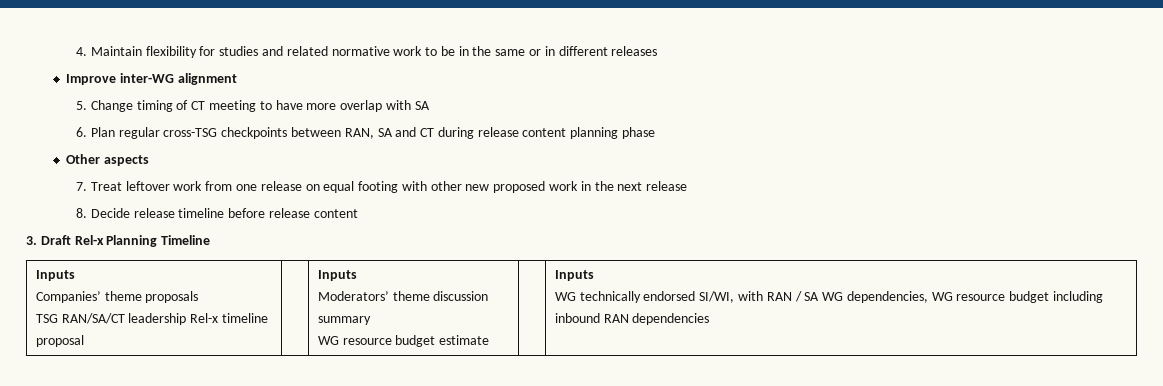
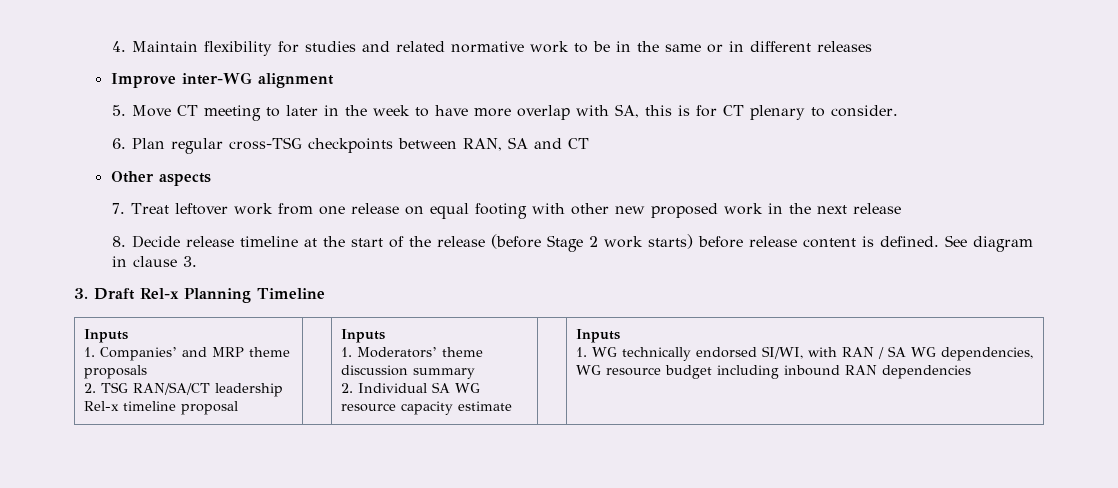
[90,100,430,112] Change timing of CT meeting to have more overlap with SA -> [132,104,899,121] Move CT meeting to later in the week to have more overlap with SA, this is for CT plenary to consider.
[437,127,656,139] during release content planning phase -> (590, 143) none
[228,208,358,218] before release content -> [304,234,1034,252] [112,256,198,267] at the start of the release (before Stage 2 work starts) before release content is defined. See diagram in clause 3.
[35,291,101,303] Companies’ -> [84,347,245,361] 1. Companies’ and MRP
(199, 297) none -> [84,383,97,393] 2.
(357, 275) none -> [341,347,353,357] 1.
[317,335,436,347] WG resource budget -> [341,382,481,393] [341,401,454,415] 2. Individual SA WG resource capacity
(594, 275) none -> [576,347,588,357] 1.

